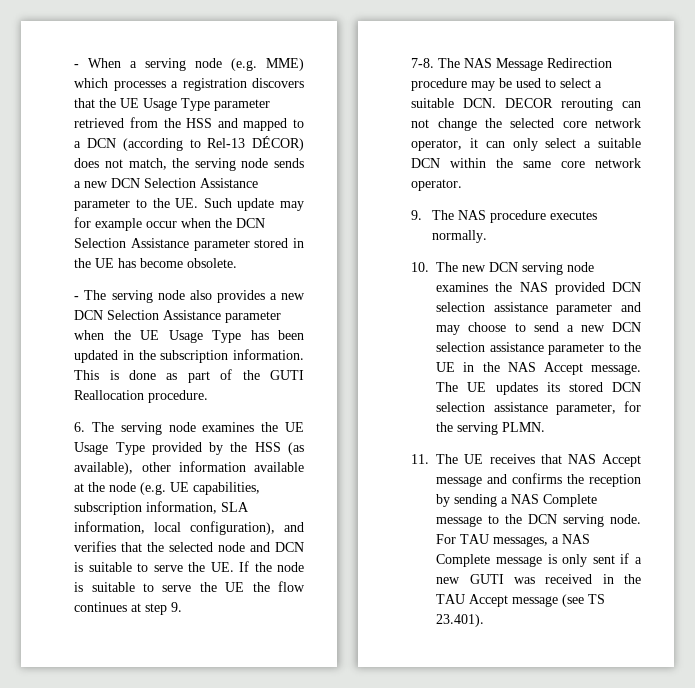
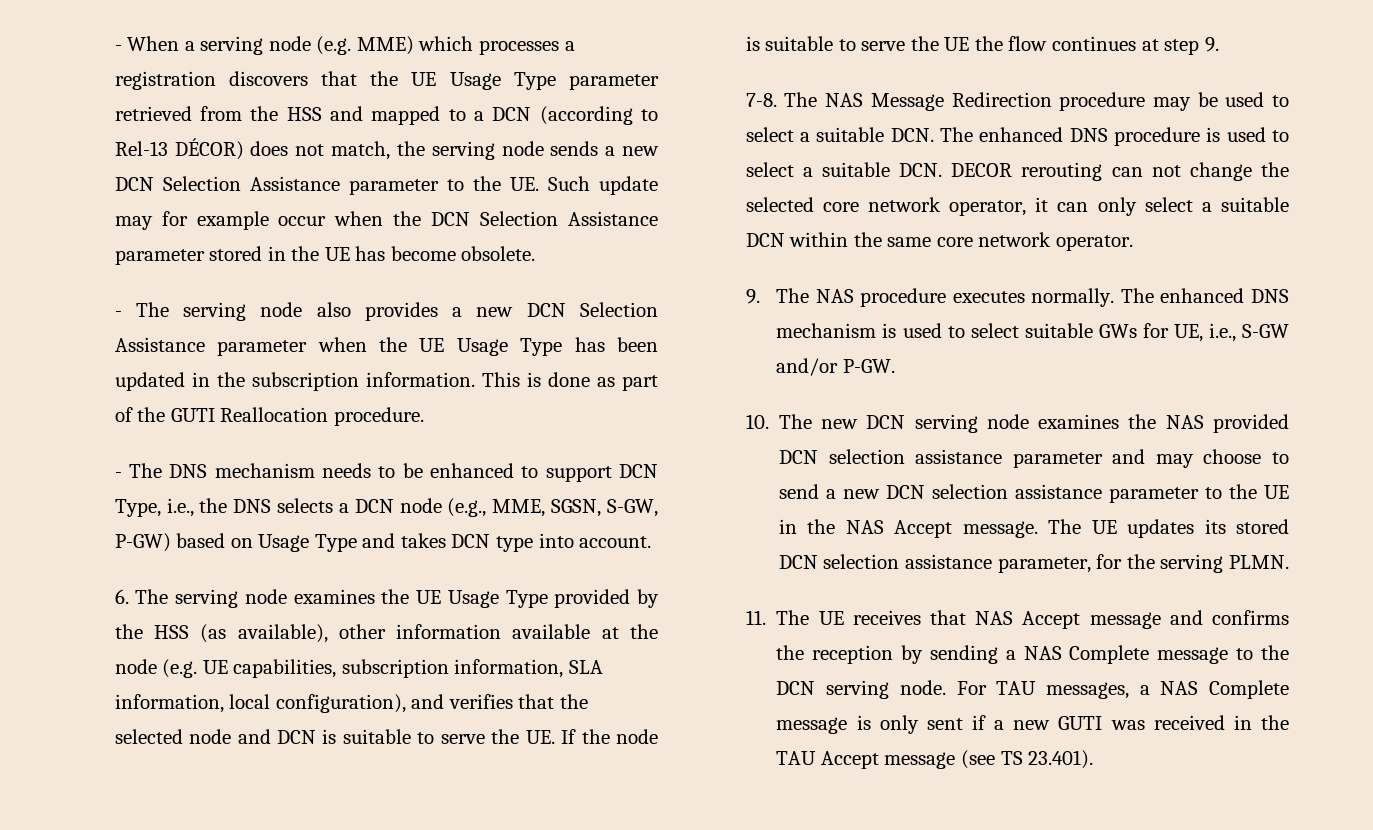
(209, 396) none -> [114,463,658,482] [114,498,658,517] [114,533,652,552] // - The DNS mechanism needs to be enhanced to support DCN Type, i.e., the DNS selects a DCN node (e.g., MME, SGSN, S-GW, P-GW) based on Usage Type and takes DCN type into account.
(497, 103) none -> [940,127,1289,146] [745,162,943,177] The enhanced DNS procedure is used to select a suitable DCN.
(487, 236) none -> [1120,288,1289,303] [776,323,1289,342] [776,358,895,376] The enhanced DNS mechanism is used to select suitable GWs for UE, i.e., S-GW and/or P-GW.

